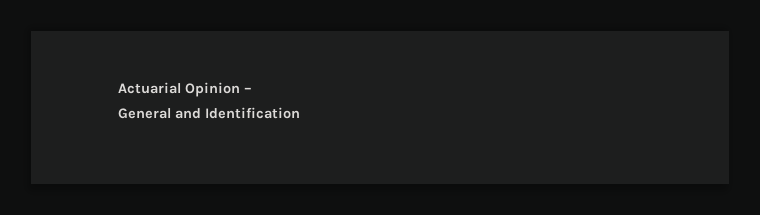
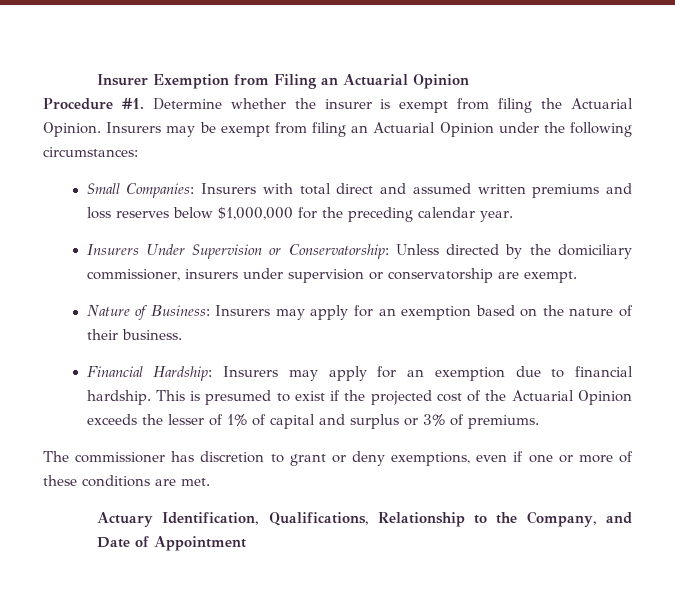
[118,82,253,97] [118,107,301,119] Actuarial Opinion – // General and Identification -> [97,74,470,89] [43,98,634,113] [43,122,632,137] [43,147,138,157] [86,183,632,198] [86,207,513,222] [86,244,633,259] [86,268,577,283] [86,305,633,320] [86,329,182,340] [86,366,633,381] [86,390,632,405] [86,414,539,429] [43,451,633,466] [43,475,210,487] [97,511,632,527] [97,536,247,551] Insurer Exemption from Filing an Actuarial Opinion // Procedure #1. Determine whether the insurer is exempt from filing the Actuarial Opinion. Insurers may be exempt from filing an Actuarial Opinion under the following circumstances: // Small Companies: Insurers with total direct and assumed written premiums and loss reserves below $1,000,000 for the preceding calendar year. // Insurers Under Supervision or Conservatorship: Unless directed by the domiciliary commissioner, insurers under supervision or conservatorship are exempt. // Nature of Business: Insurers may apply for an exemption based on the nature of their business. // Financial Hardship: Insurers may apply for an exemption due to financial hardship. This is presumed to exist if the projected cost of the Actuarial Opinion exceeds the lesser of 1% of capital and surplus or 3% of premiums. // The commissioner has discretion to grant or deny exemptions, even if one or more of these conditions are met. // Actuary Identification, Qualifications, Relationship to the Company, and Date of Appointment

